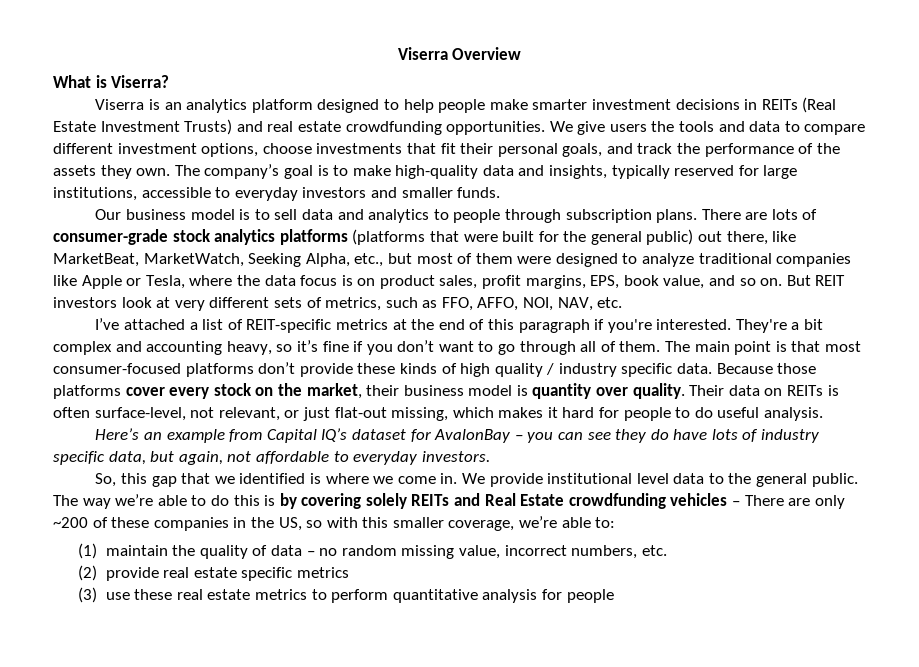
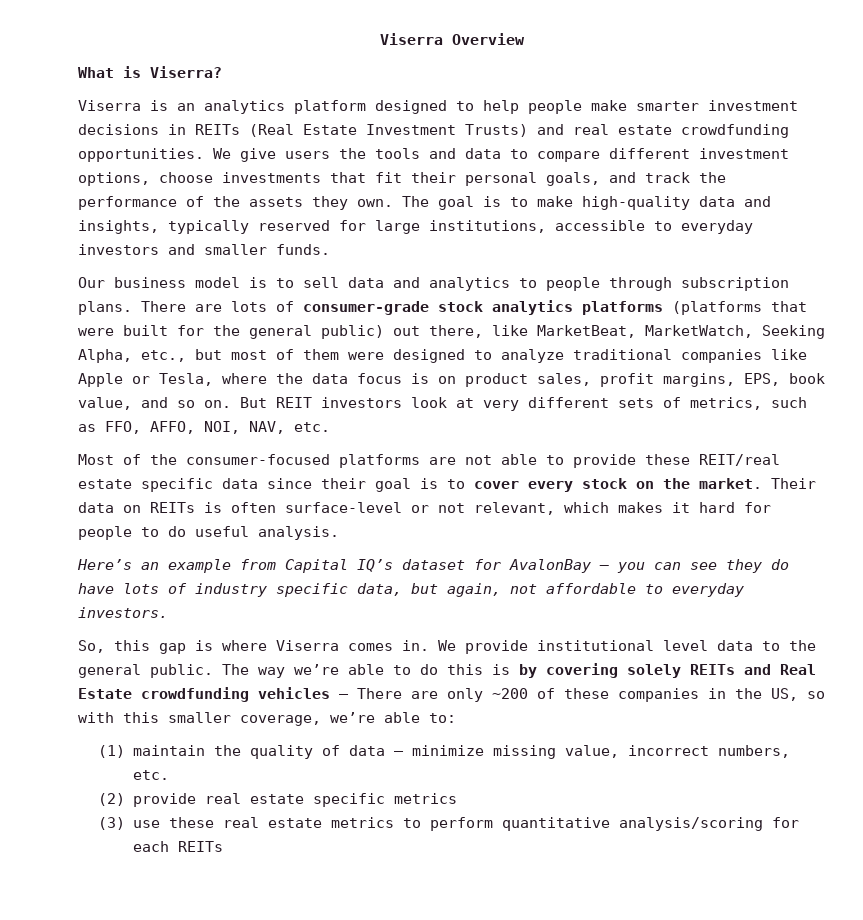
[204,164,280,179] company’s -> (429, 201) none
[95,318,824,333] [53,340,861,355] [53,362,817,377] [53,385,121,399] I’ve attached a list of REIT-specific metrics at the end of this paragraph if you're interested. They're a bit complex and accounting heavy, so it’s fine if you don’t want to go through all of them. The main point is that most consumer-focused platforms don’t provide these kinds of high quality / industry specific data. Because those platforms -> [78,454,780,468] [78,478,465,492] Most of the consumer-focused platforms are not able to provide these REIT/real estate specific data since their goal is to
[306,383,685,399] market, their business model is quantity over quality. -> [699,478,762,489] market.
[94,407,449,421] surface-level, not relevant, or just flat-out missing, -> [285,502,555,515] surface-level or not relevant,
[181,473,436,484] that we identified is where we come -> [195,640,393,651] is where Viserra comes
[319,545,397,556] no random -> [411,745,484,756] minimize
[482,589,614,603] analysis for people -> [618,817,799,831] [132,841,223,852] analysis/scoring for each REITs

